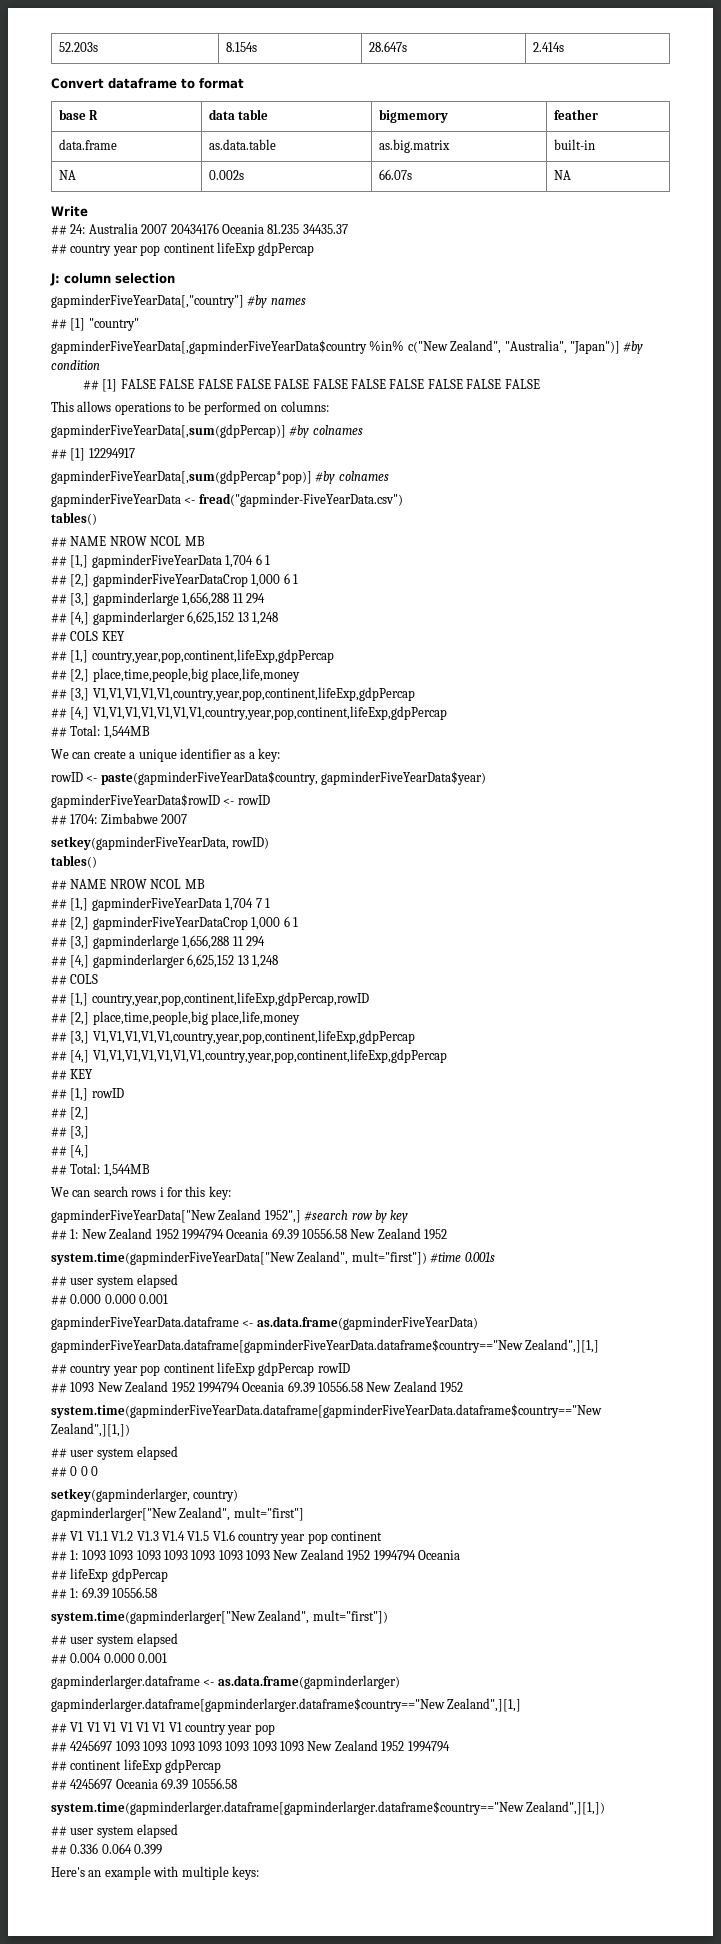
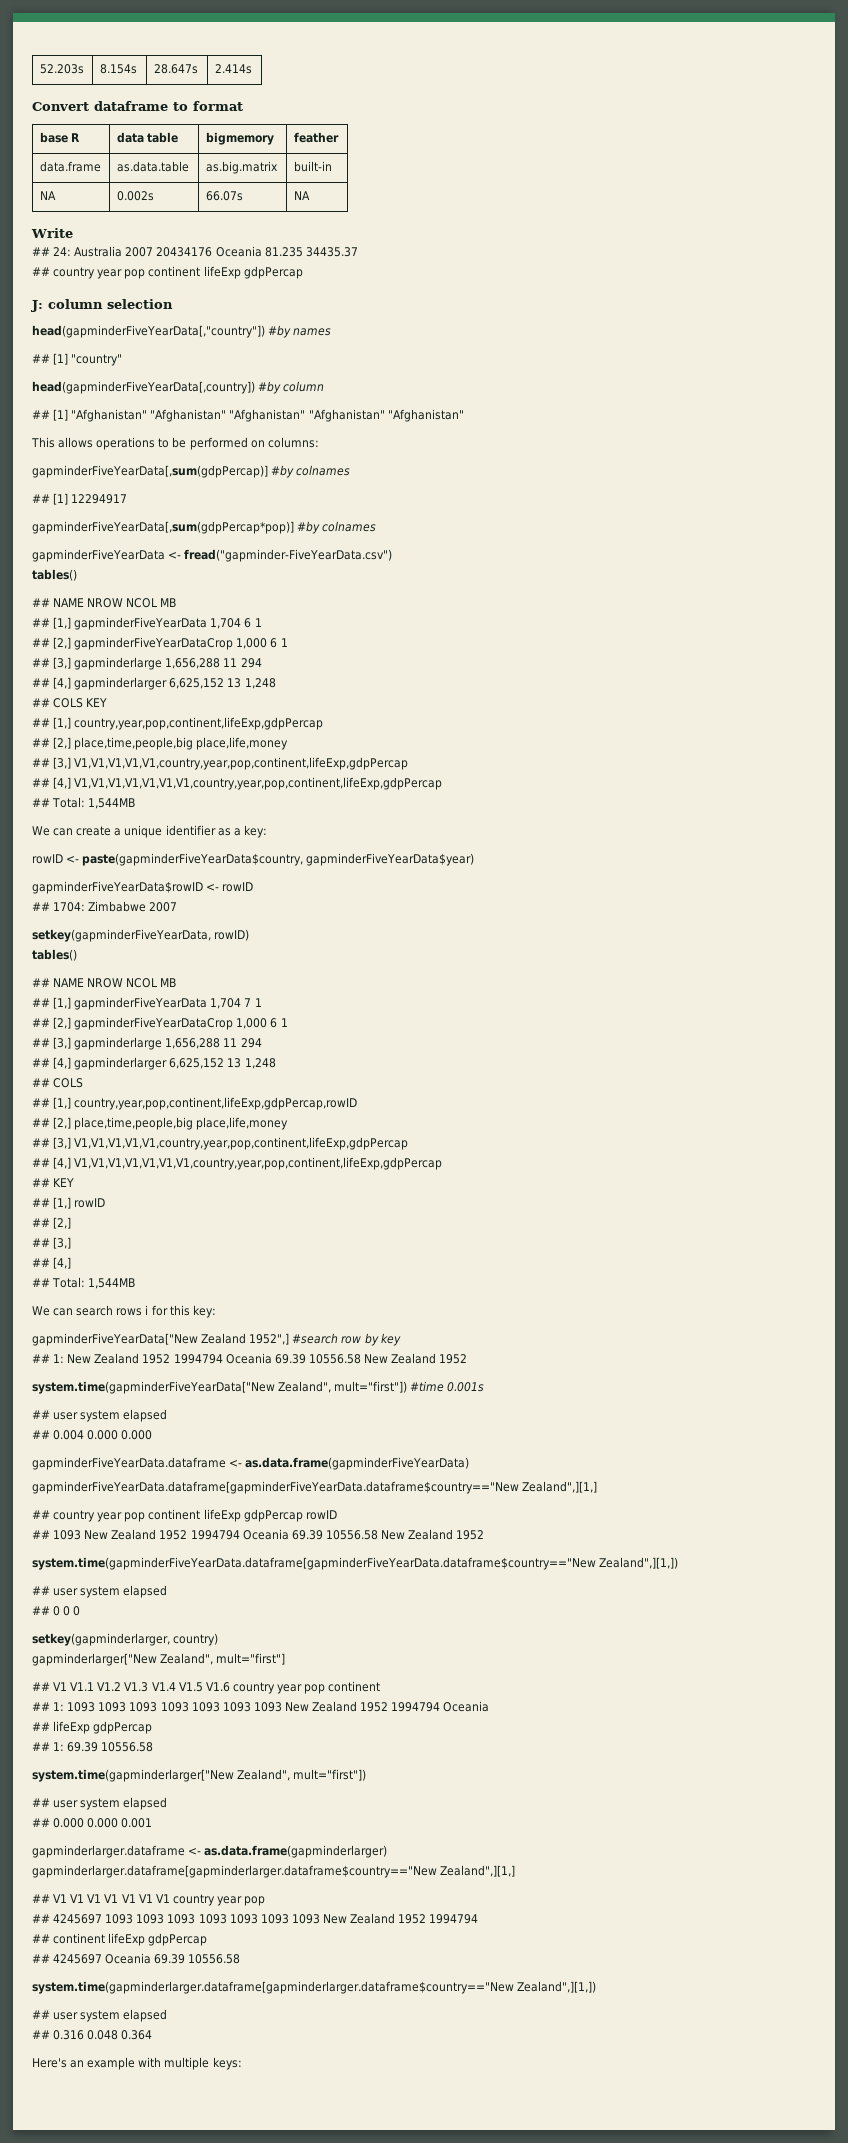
[51,294,244,308] gapminderFiveYearData[,"country"] -> [32,325,265,338] head(gapminderFiveYearData[,"country"])
[51,340,644,354] [51,360,100,370] [83,379,540,392] gapminderFiveYearData[,gapminderFiveYearData$country %in% c("New Zealand", "Australia", "Japan")] #by condition // ## [1] FALSE FALSE FALSE FALSE FALSE FALSE FALSE FALSE FALSE FALSE FALSE -> [32,381,325,394] [32,409,464,422] head(gapminderFiveYearData[,country]) #by column // ## [1] "Afghanistan" "Afghanistan" "Afghanistan" "Afghanistan" "Afghanistan"
[70,1294,169,1304] 0.000 0.000 0.001 -> [53,1430,153,1440] 0.004 0.000 0.000
[70,1653,102,1663] 0.004 -> [53,1818,85,1828] 0.000
[70,1843,163,1855] 0.336 0.064 0.399 -> [53,2030,153,2040] 0.316 0.048 0.364

